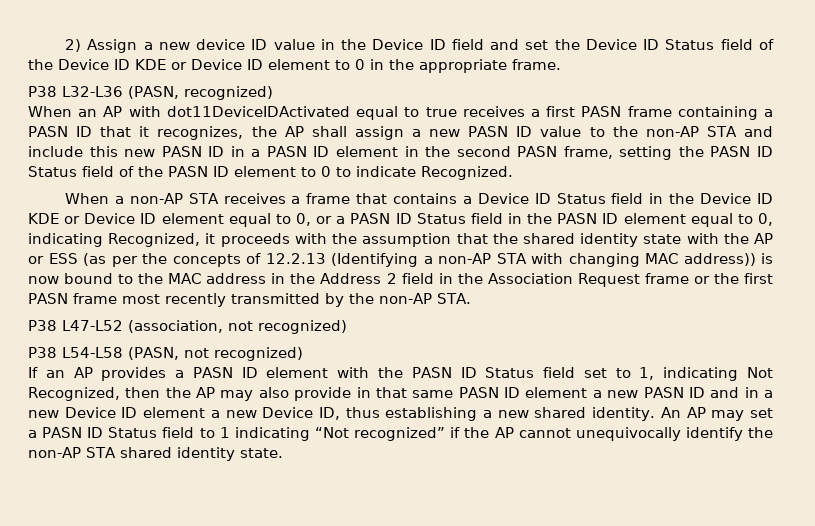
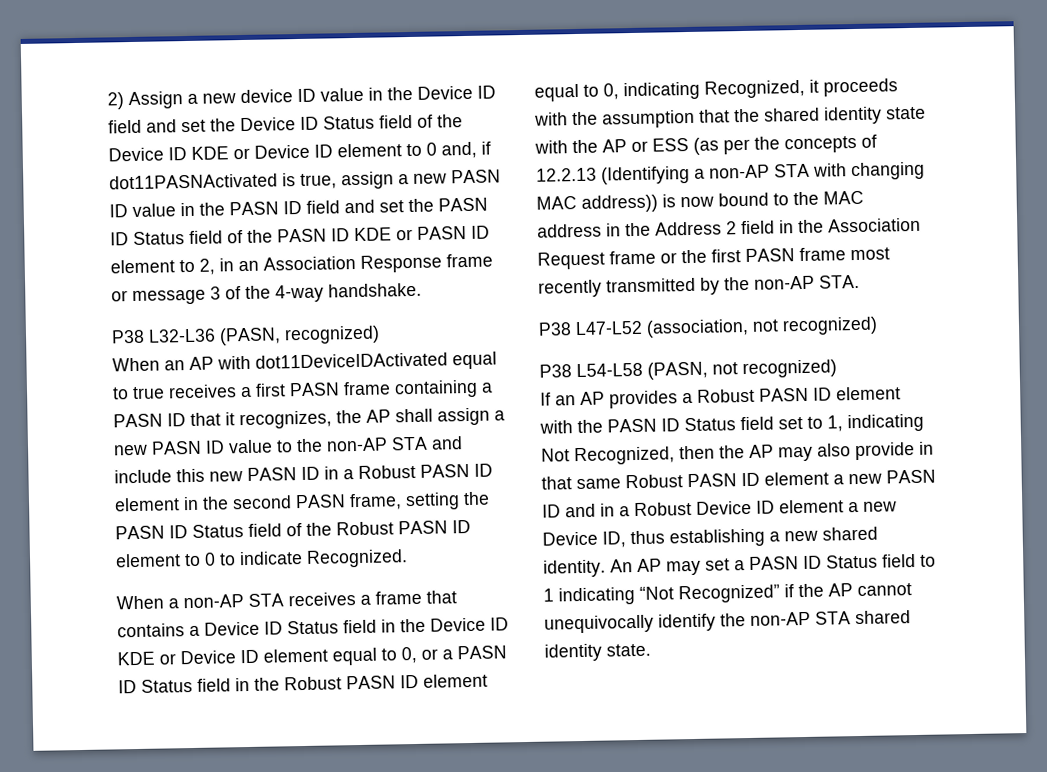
[370,59,561,73] in the appropriate frame. -> [441,141,491,159] [109,169,501,190] [109,197,488,218] [110,225,490,246] [110,253,493,275] [111,282,422,306] and, if dot11PASNActivated is true, assign a new PASN ID value in the PASN ID field and set the PASN ID Status field of the PASN ID KDE or PASN ID element to 2, in an Association Response frame or message 3 of the 4-way handshake.
(261, 153) none -> [358,464,416,479] Robust
(163, 171) none -> [336,521,394,536] Robust
(553, 218) none -> [284,676,342,691] Robust
(185, 374) none -> [697,388,755,403] Robust
(454, 394) none -> [625,474,683,489] Robust
[28,410,59,418] new -> [634,502,692,517] Robust
[354,427,446,441] recognized” -> [678,584,780,604] Recognized”

